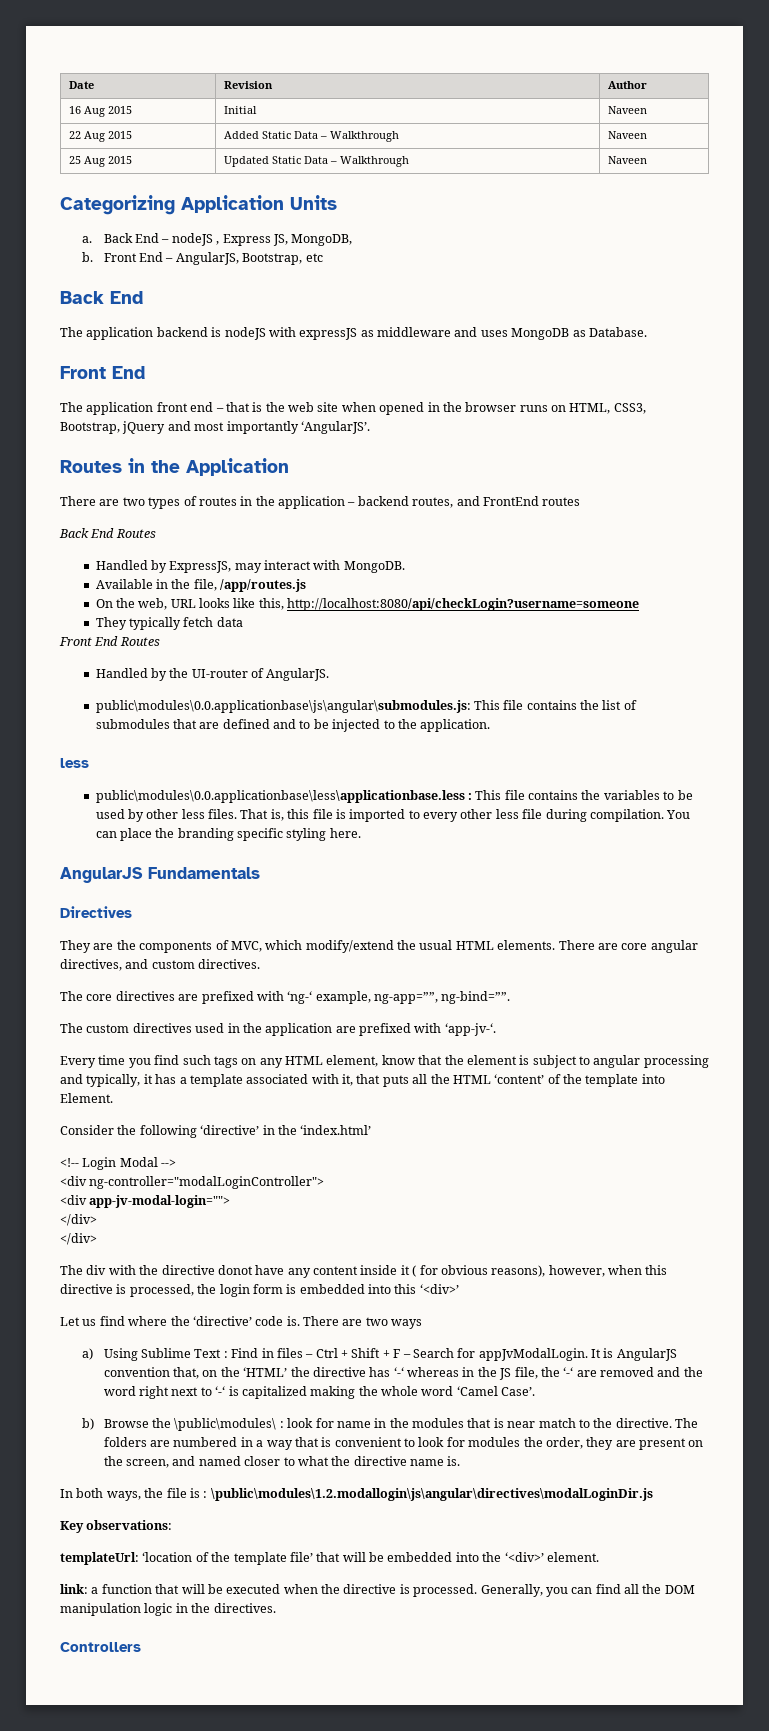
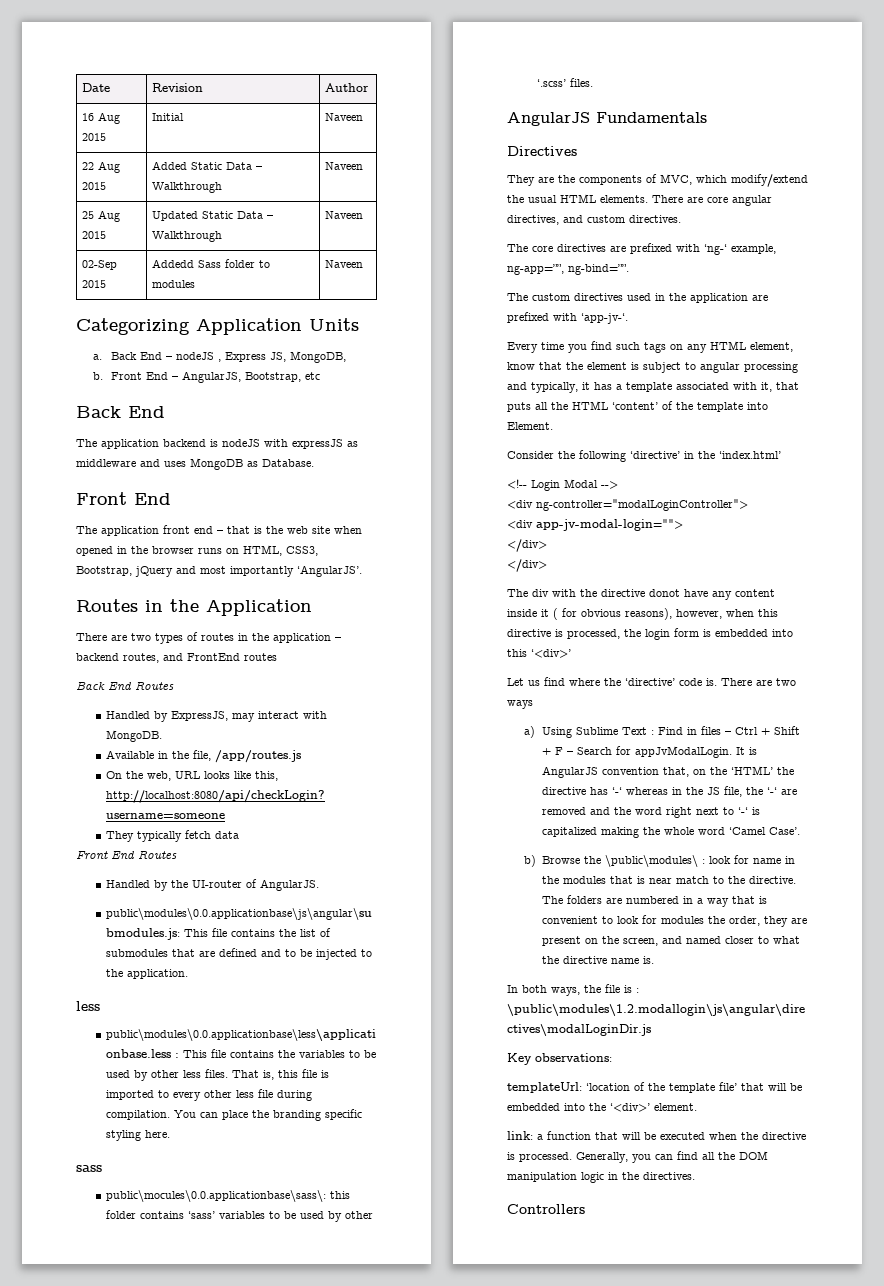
(648, 160) none -> [82,260,118,270] [82,280,107,288] [152,259,271,268] [152,280,196,288] [325,260,364,268] // 02-Sep 2015 | Addedd Sass folder to modules | Naveen
(361, 833) none -> [76,1165,102,1172] [106,1190,351,1202] [106,1210,374,1222] [537,78,594,87] // sass // public\mocules\0.0.applicationbase\sass\: this folder contains ‘sass’ variables to be used by other ‘.scss’ files.

